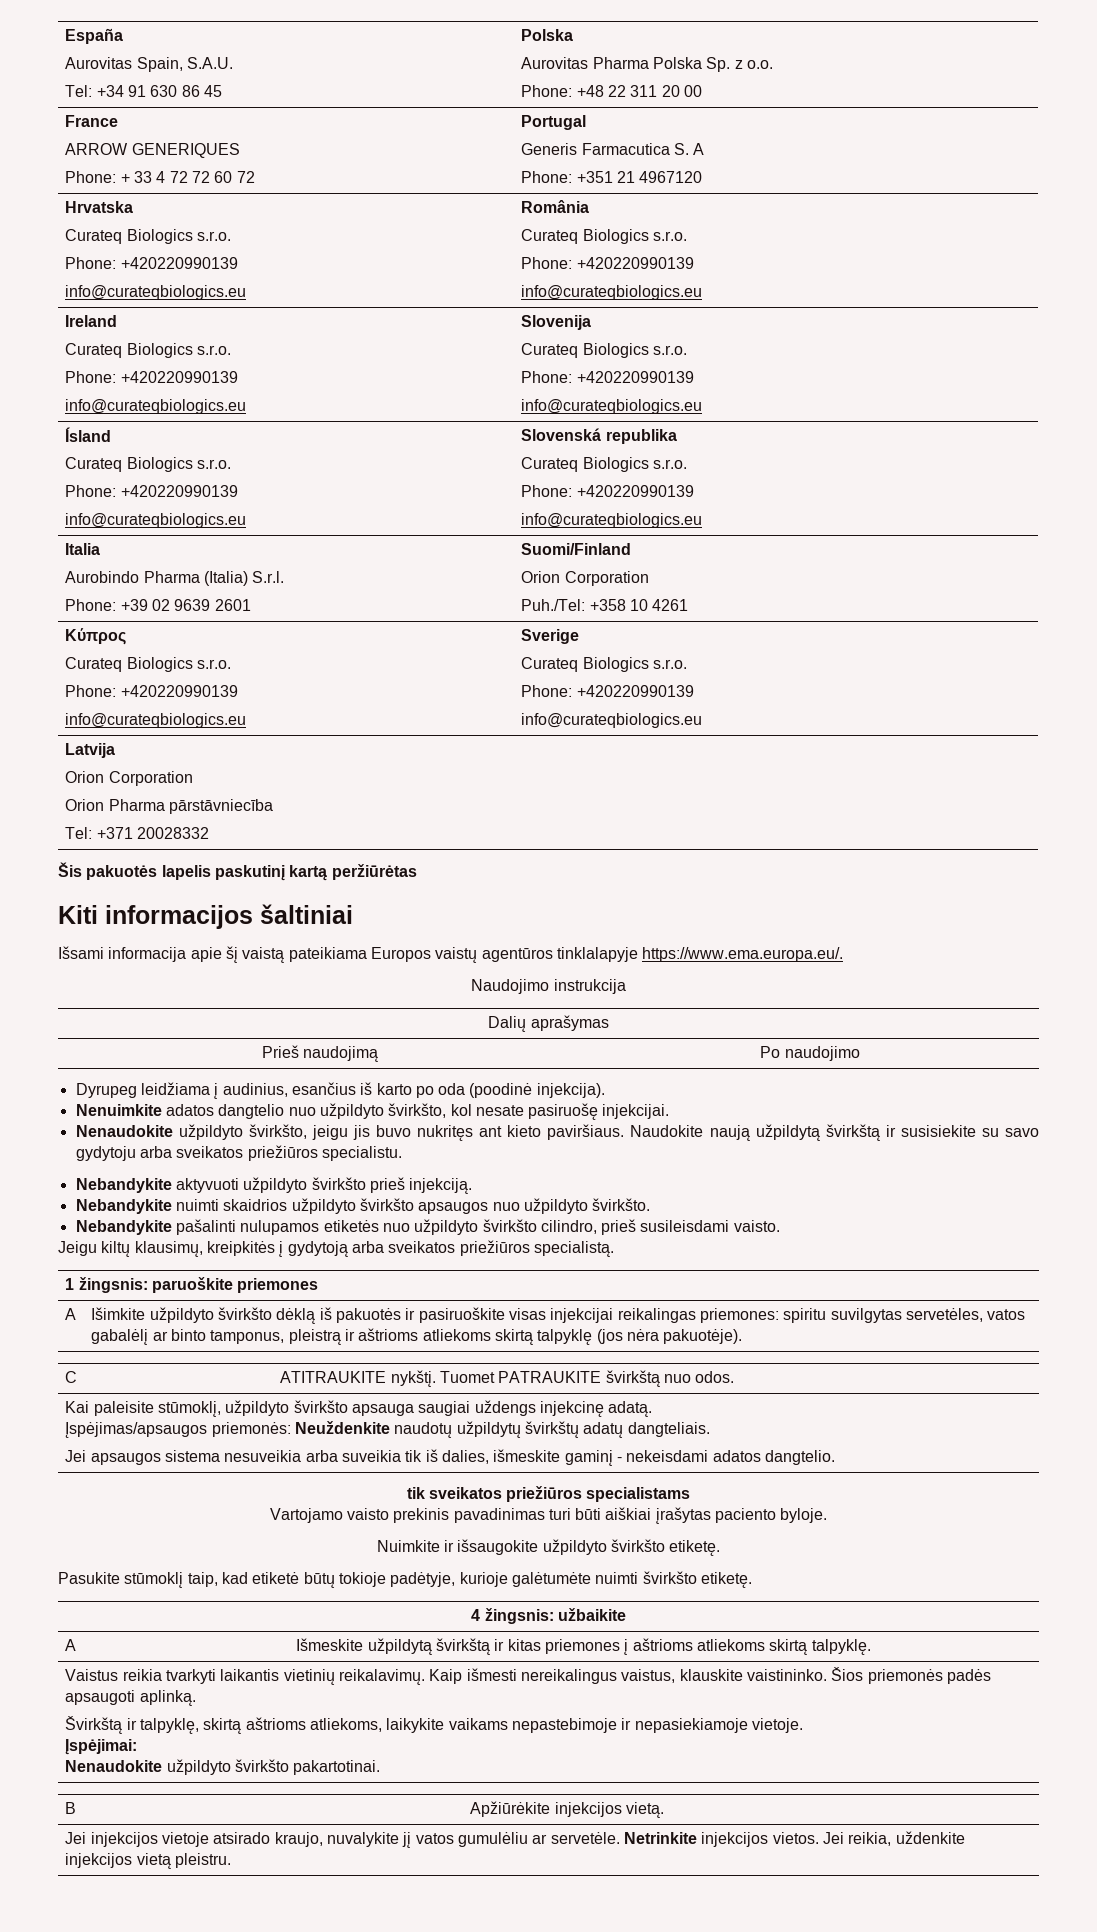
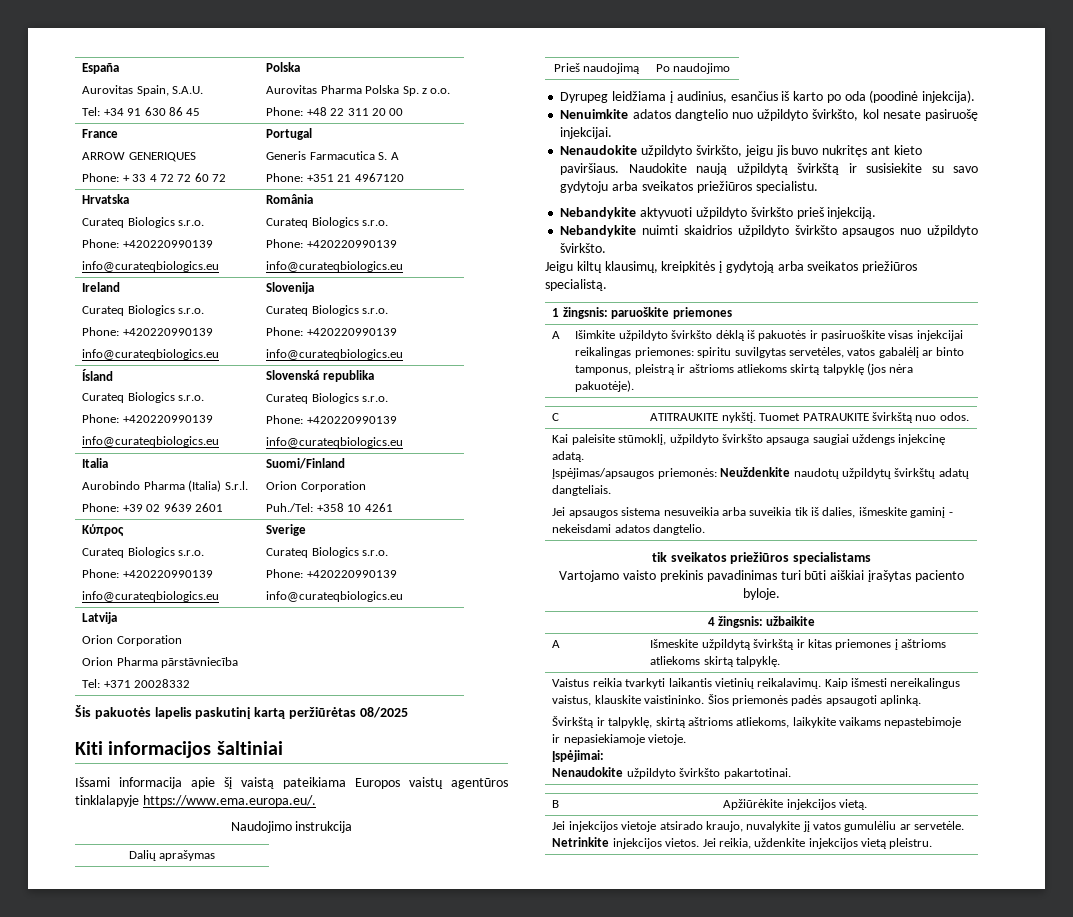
(417, 872) none -> [359,707,408,718] 08/2025
[75,1219,780,1235] // Nebandykite pašalinti nulupamos etiketės nuo užpildyto švirkšto cilindro, prieš susileisdami vaisto. -> (607, 248) none
[376,1539,721,1556] [58,1571,752,1588] // Nuimkite ir išsaugokite užpildyto švirkšto etiketę. // Pasukite stūmoklį taip, kad etiketė būtų tokioje padėtyje, kurioje galėtumėte nuimti švirkšto etiketę. -> (780, 594) none

